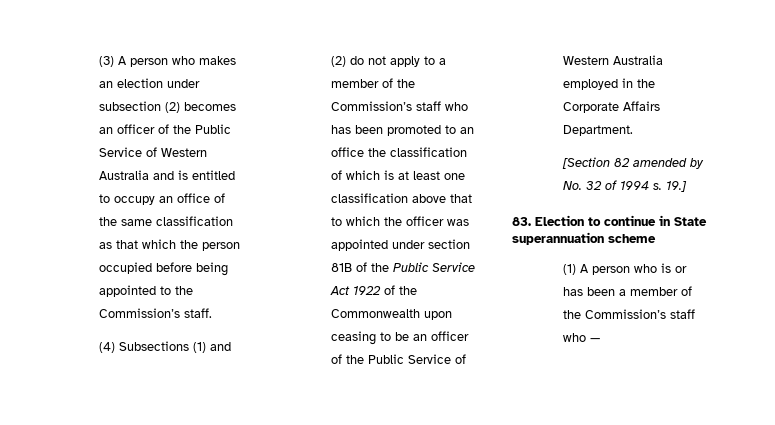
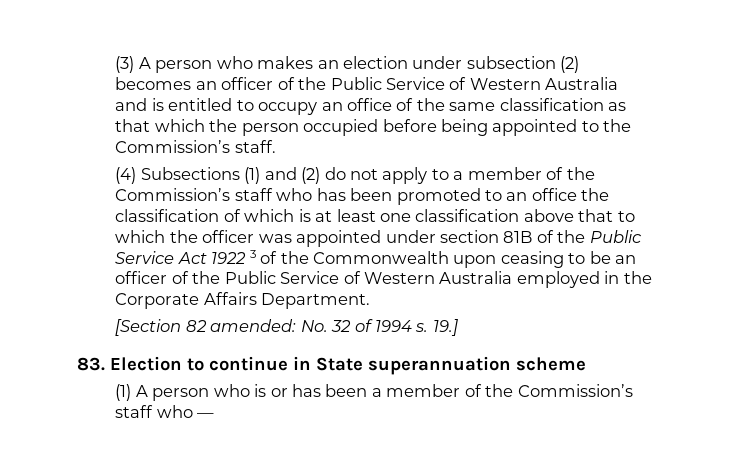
(382, 290) none -> [249,250,256,258] 3
[633,158,705,169] amended by -> [210,319,297,332] amended:

